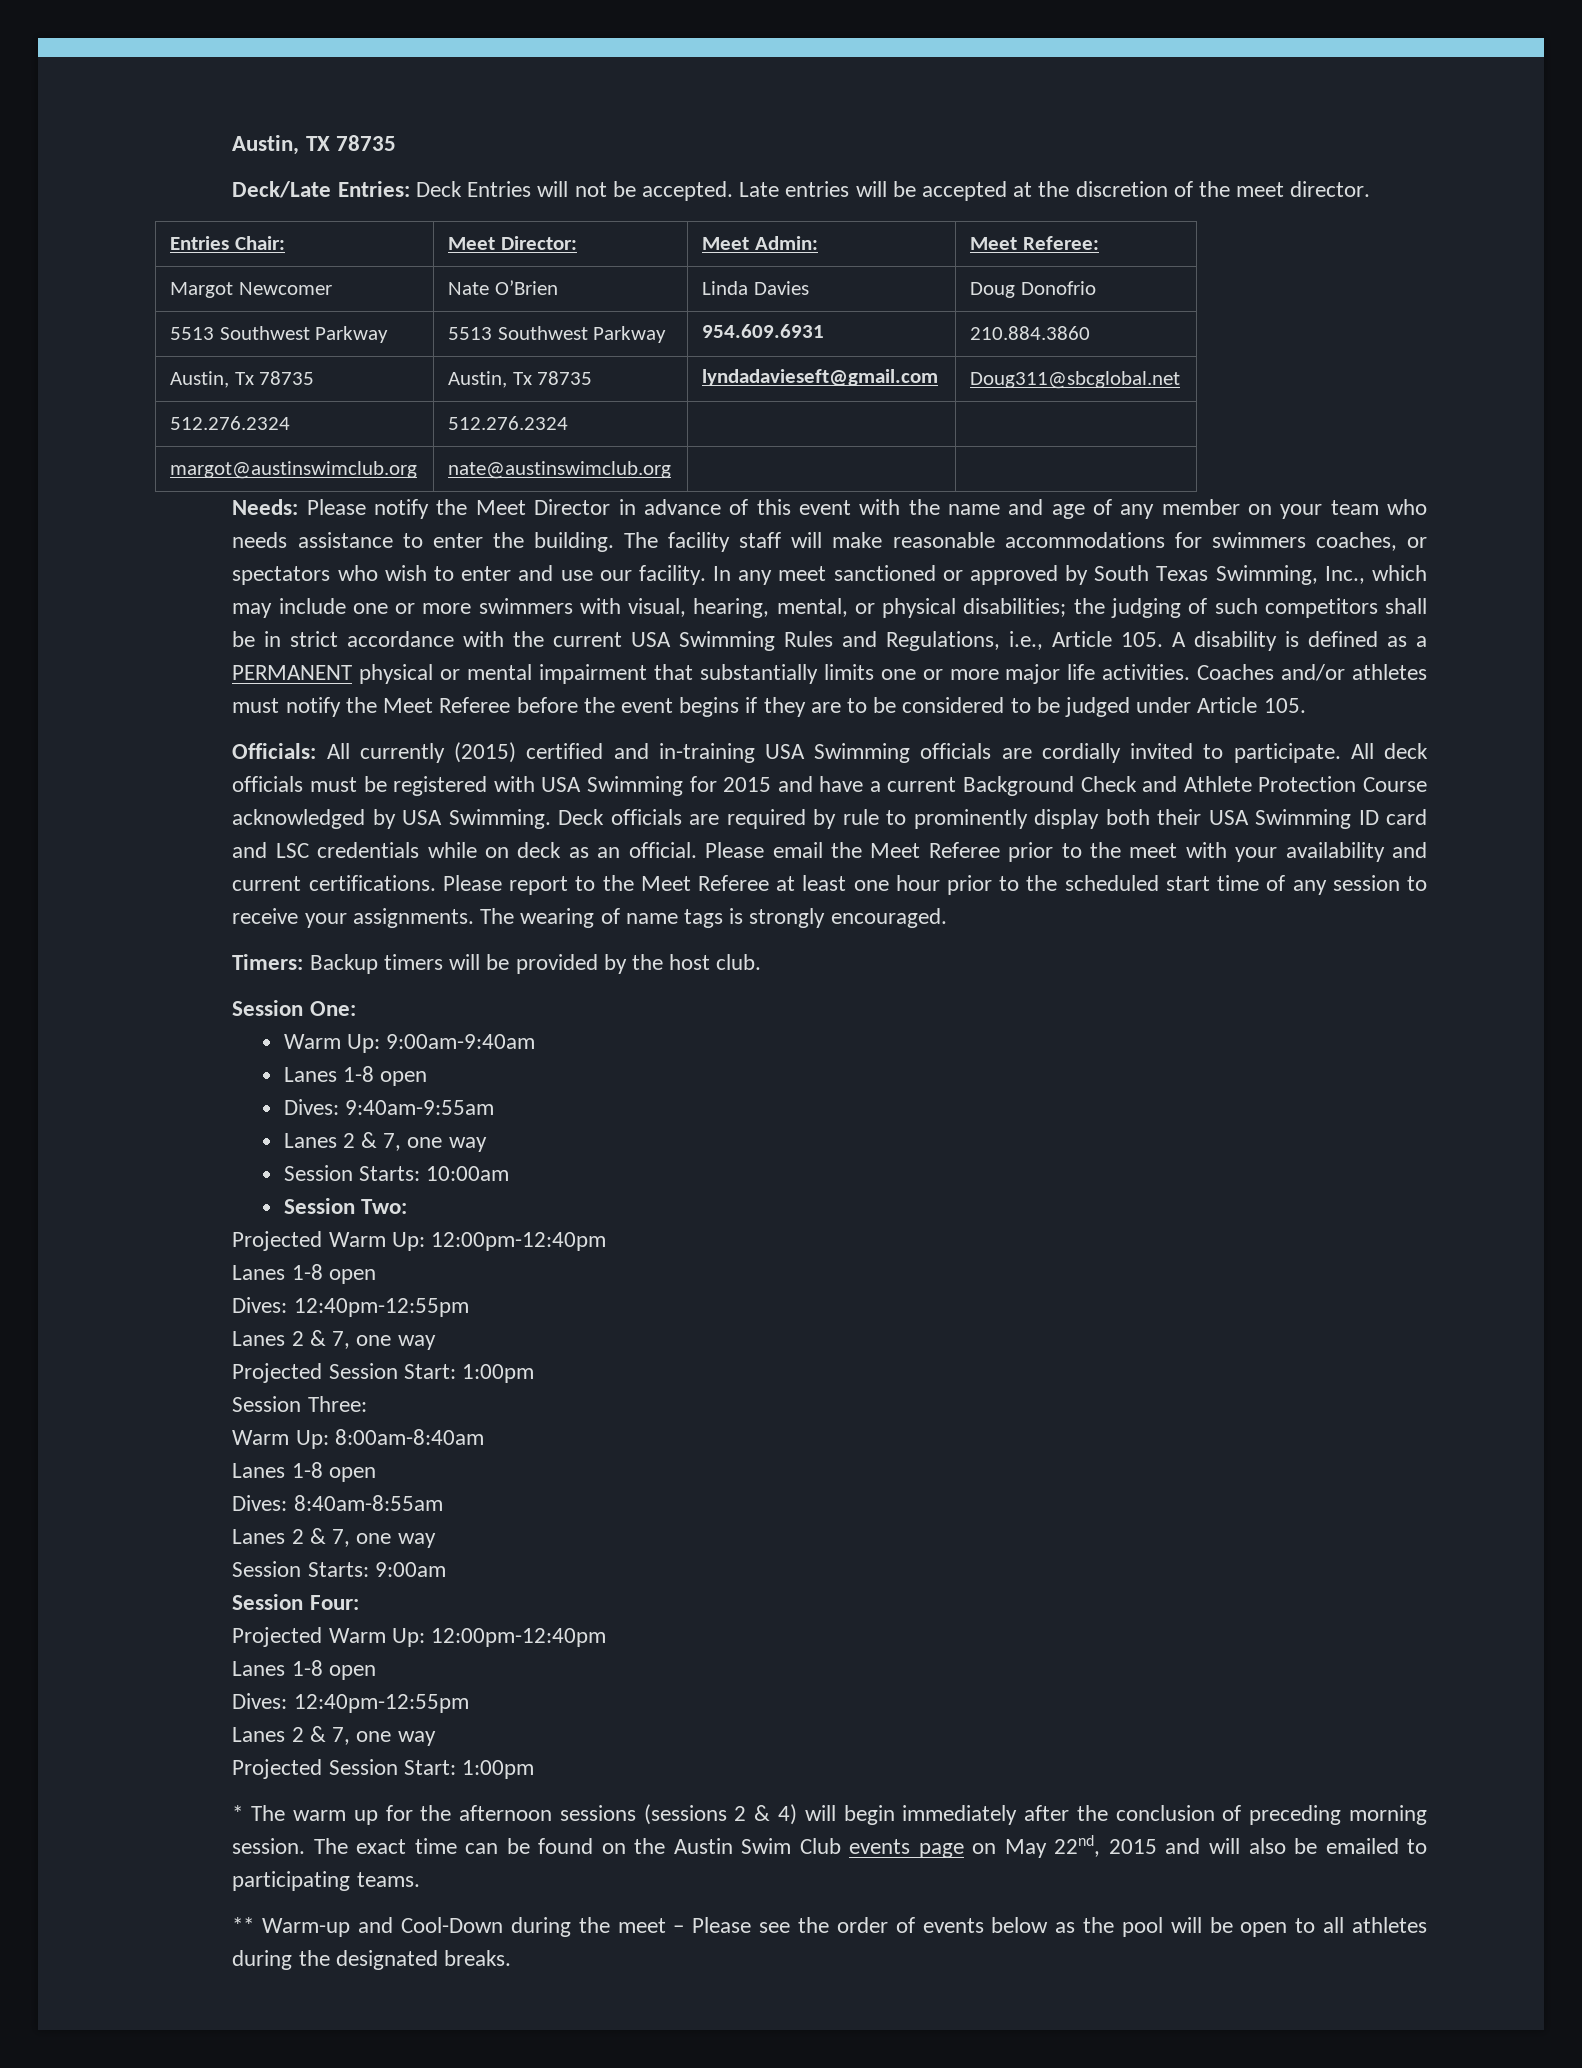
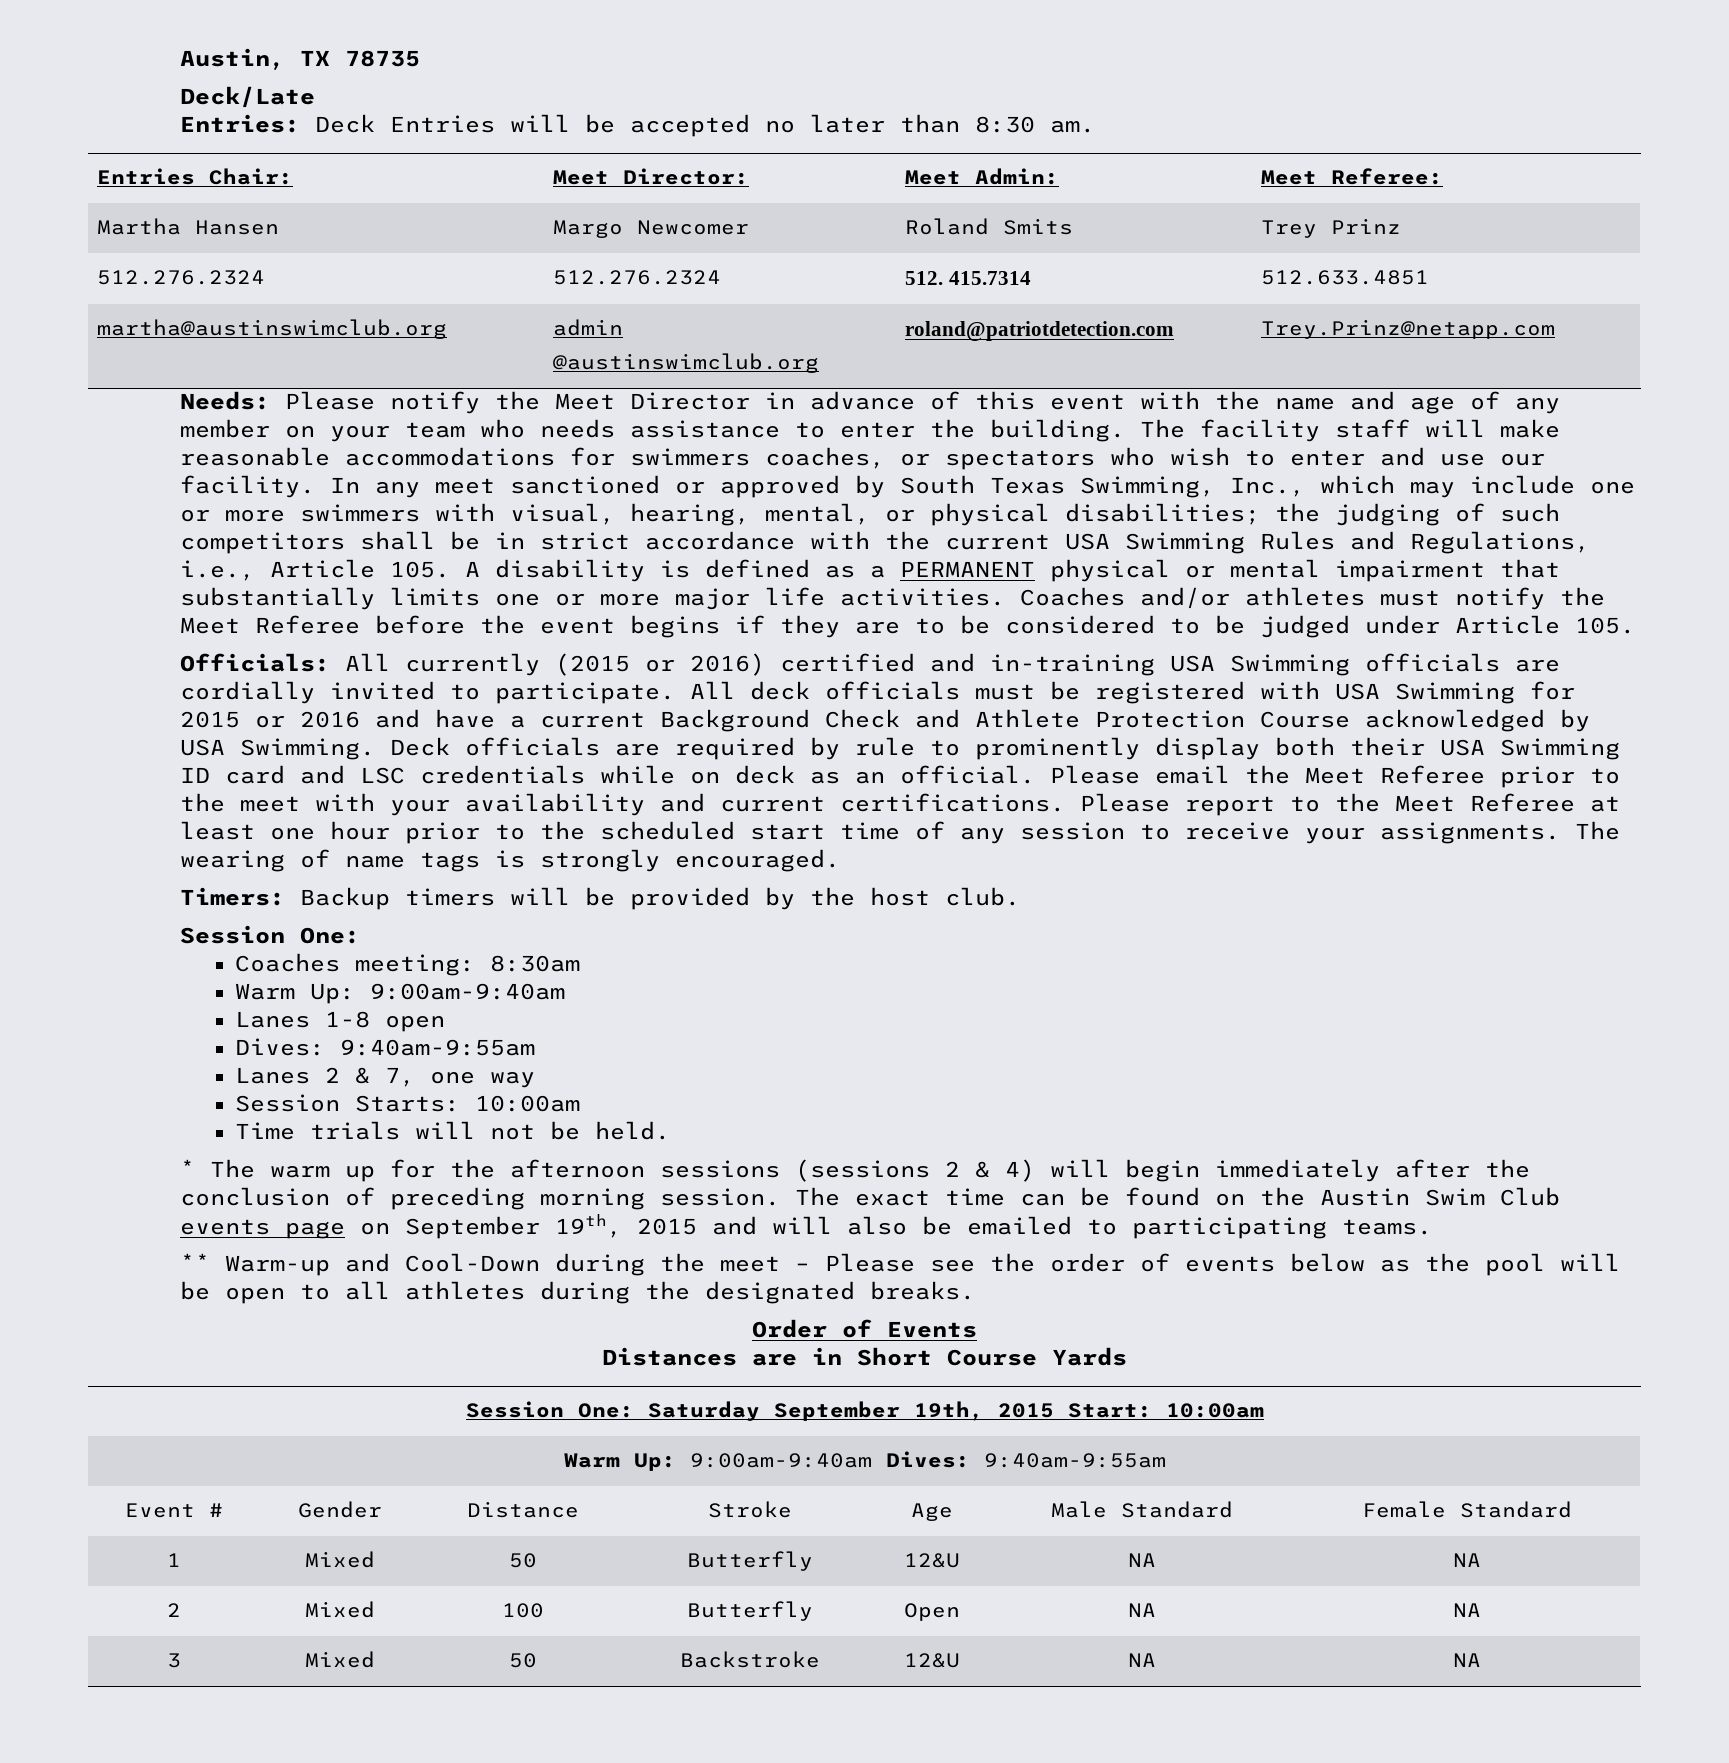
(332, 189) none -> (316, 97) //
[574,181,1371,201] not be accepted. Late entries will be accepted at the discretion of the meet director. -> [585,114,1096,137] be accepted no later than 8:30 am.
[170,282,332,298] [448,280,558,295] [702,281,809,295] [970,281,1096,298] [170,326,389,343] [448,326,667,343] [702,324,825,338] [970,326,1091,340] [170,371,315,388] [448,371,593,388] [702,369,939,386] [970,371,1181,389] [170,416,291,430] [448,416,569,430] [170,461,418,479] [448,461,672,479] Margot Newcomer | Nate O’Brien | Linda Davies | Doug Donofrio // 5513 Southwest Parkway | 5513 Southwest Parkway | 954.609.6931 | 210.884.3860 // Austin, Tx 78735 | Austin, Tx 78735 | lyndadavieseft@gmail.com | Doug311@sbcglobal.net // 512.276.2324 | 512.276.2324 | | // margot@austinswimclub.org | nate@austinswimclub.org | | -> [96,218,279,235] [552,220,749,238] [904,218,1073,235] [1260,218,1401,238] [96,270,265,285] [552,270,721,285] [904,271,1031,285] [1260,270,1429,285] [96,319,447,339] [552,319,623,336] [552,353,819,373] [904,321,1174,341] [1260,319,1555,339] Martha Hansen | Margo Newcomer | Roland Smits | Trey Prinz // 512.276.2324 | 512.276.2324 | 512. 415.7314 | 512.633.4851 // martha@austinswimclub.org | admin // @austinswimclub.org | roland@patriotdetection.com | Trey.Prinz@netapp.com
[454,742,517,763] (2015) -> [555,653,766,676] (2015 or 2016)
(772, 784) none -> [255,711,361,728] or 2016
(356, 1008) none -> [234,953,580,976] // Coaches meeting: 8:30am
[283,1198,407,1214] [232,1231,607,1251] [232,1264,376,1284] [232,1297,469,1317] [232,1330,436,1350] [232,1363,535,1383] [232,1396,367,1412] [232,1429,484,1449] [232,1462,376,1482] [232,1495,443,1511] [232,1528,436,1548] [232,1561,446,1577] [232,1594,359,1610] [232,1627,607,1647] [232,1660,376,1680] [232,1693,469,1713] [232,1726,436,1746] [232,1759,535,1779] Session Two: // Projected Warm Up: 12:00pm-12:40pm // Lanes 1-8 open // Dives: 12:40pm-12:55pm // Lanes 2 & 7, one way // Projected Session Start: 1:00pm // Session Three: // Warm Up: 8:00am-8:40am // Lanes 1-8 open // Dives: 8:40am-8:55am // Lanes 2 & 7, one way // Session Starts: 9:00am // Session Four: // Projected Warm Up: 12:00pm-12:40pm // Lanes 1-8 open // Dives: 12:40pm-12:55pm // Lanes 2 & 7, one way // Projected Session Start: 1:00pm -> [234,1121,670,1140] Time trials will not be held.
[1004,1835,1101,1858] May 22nd, -> [405,1214,623,1239] September 19th,
(512, 1958) none -> [752,1319,977,1338] [602,1347,1127,1366] [465,1401,1264,1421] [563,1451,1166,1471] [125,1503,223,1518] [298,1501,382,1518] [467,1501,579,1518] [707,1501,792,1518] [911,1503,953,1521] [1051,1501,1233,1518] [1362,1501,1572,1518] [167,1553,181,1567] [305,1551,375,1568] [509,1553,537,1568] [686,1551,813,1571] [904,1553,960,1568] [1128,1553,1156,1567] [1453,1553,1481,1567] [167,1603,181,1617] [305,1601,375,1618] [502,1603,544,1618] [686,1601,813,1621] [904,1603,960,1621] [1128,1603,1156,1617] [1453,1603,1481,1617] [167,1653,181,1668] [305,1651,375,1668] [509,1653,537,1668] [679,1651,820,1668] [904,1653,960,1668] [1128,1653,1156,1667] [1453,1653,1481,1667] // Order of Events // Distances are in Short Course Yards // Session One: Saturday September 19th, 2015 Start: 10:00am // Warm Up: 9:00am-9:40am Dives: 9:40am-9:55am // Event # | Gender | Distance | Stroke | Age | Male Standard | Female Standard // 1 | Mixed | 50 | Butterfly | 12&U | NA | NA // 2 | Mixed | 100 | Butterfly | Open | NA | NA // 3 | Mixed | 50 | Backstroke | 12&U | NA | NA

